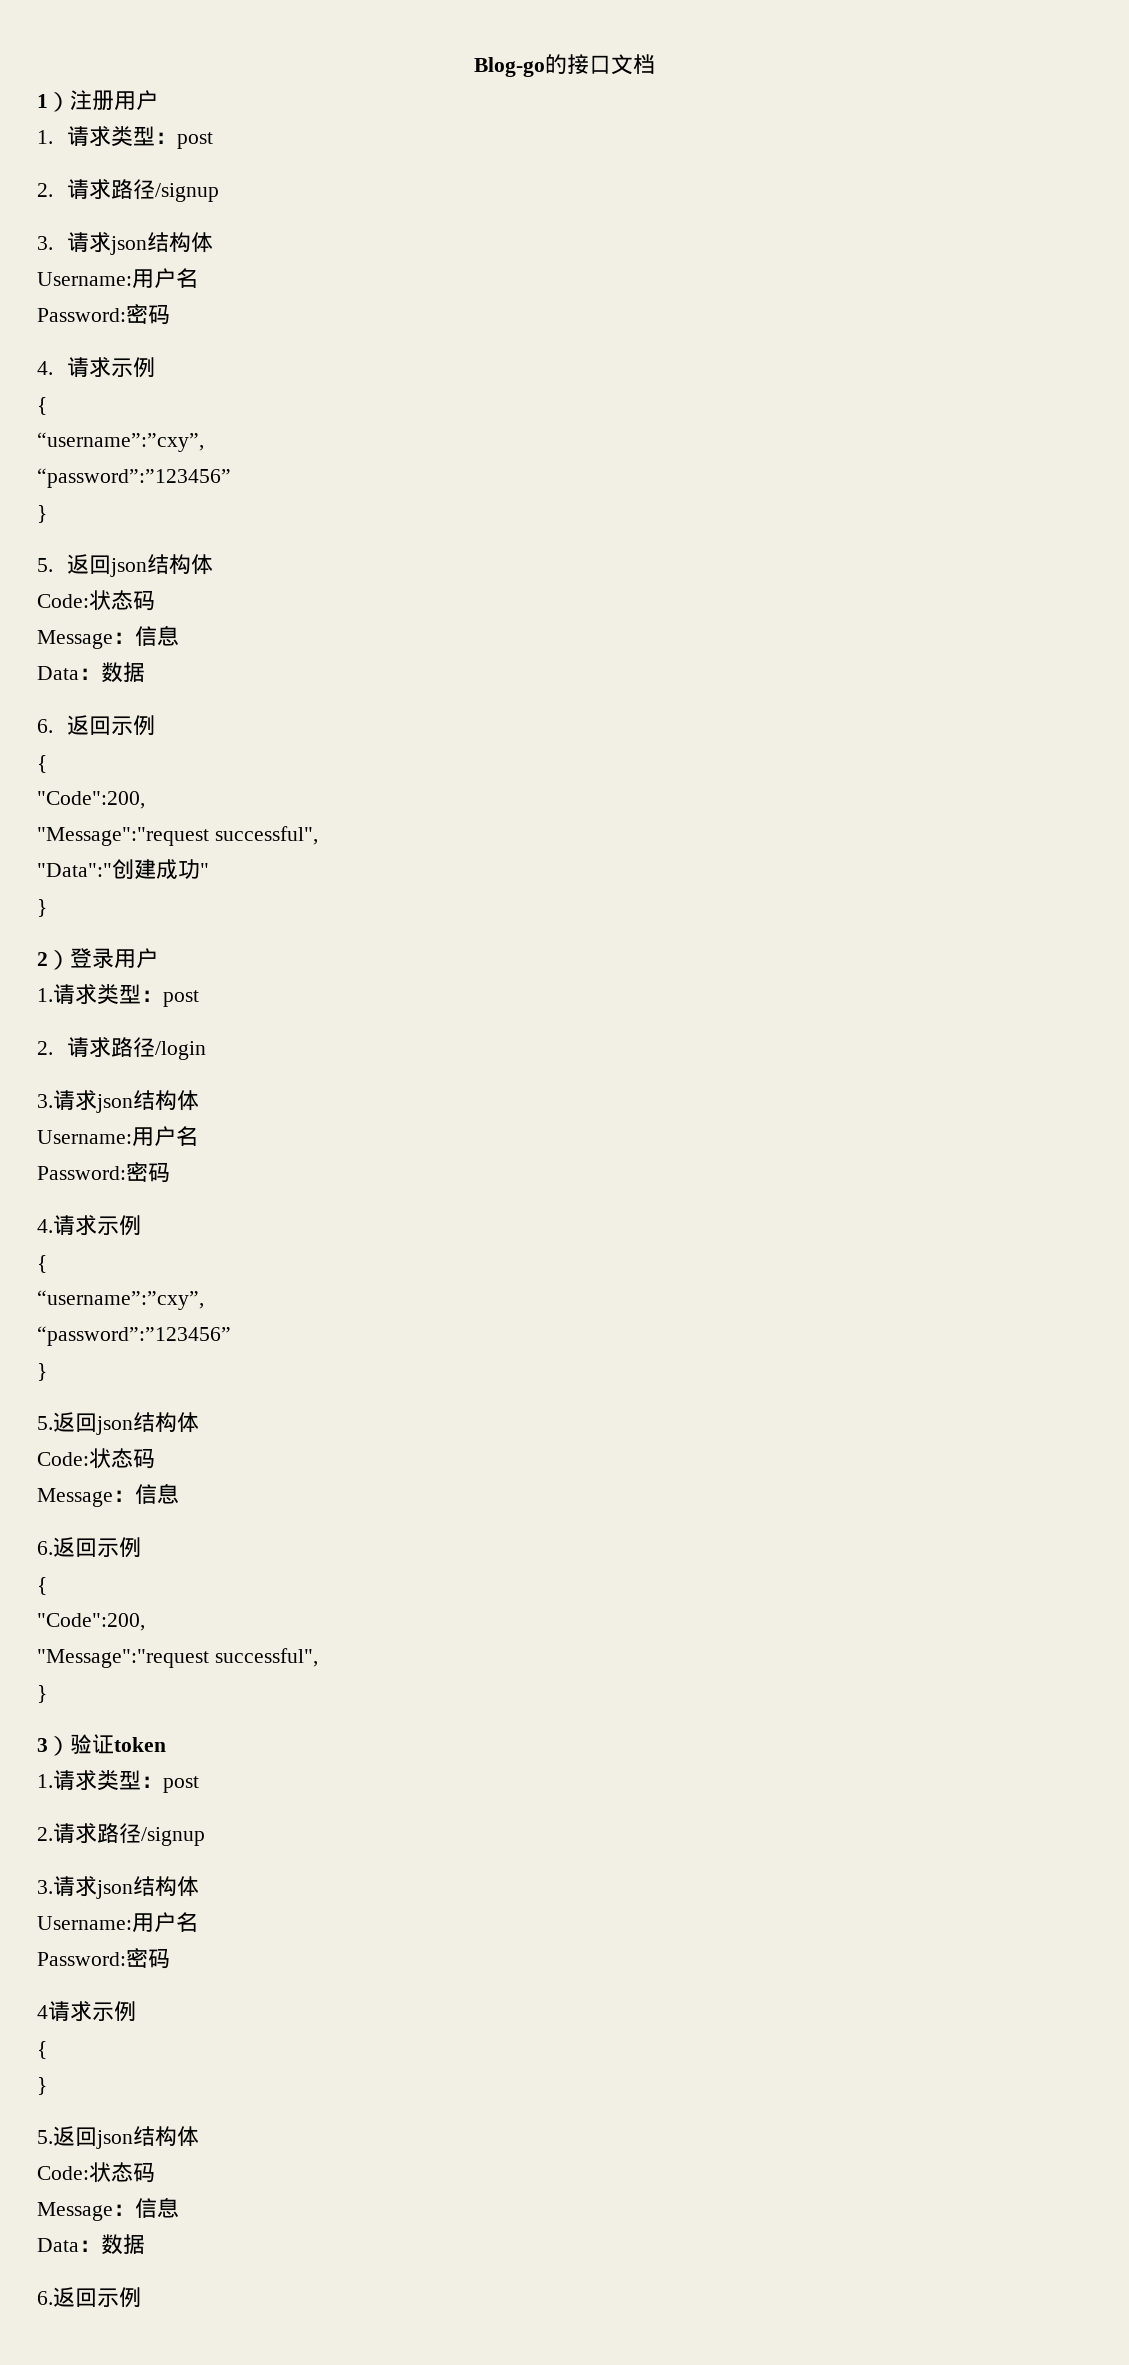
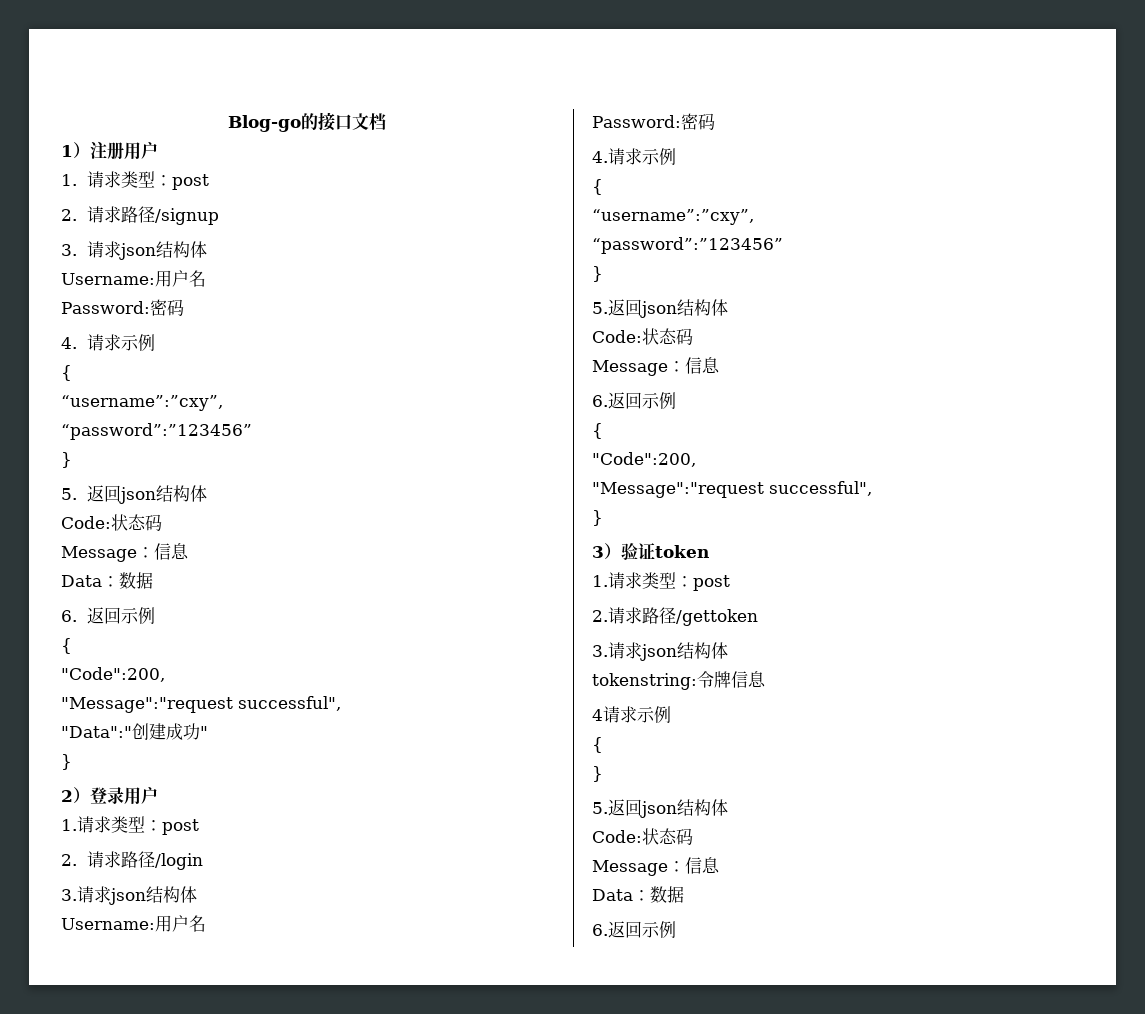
[141,1827,205,1846] [37,1876,199,1899] [37,1912,198,1932] [37,1948,170,1969] /signup // 3.请求json结构体 // Username:用户名 // Password:密码 -> [676,609,758,626] [592,642,728,661] [592,671,766,690] /gettoken // 3.请求json结构体 // tokenstring:令牌信息

